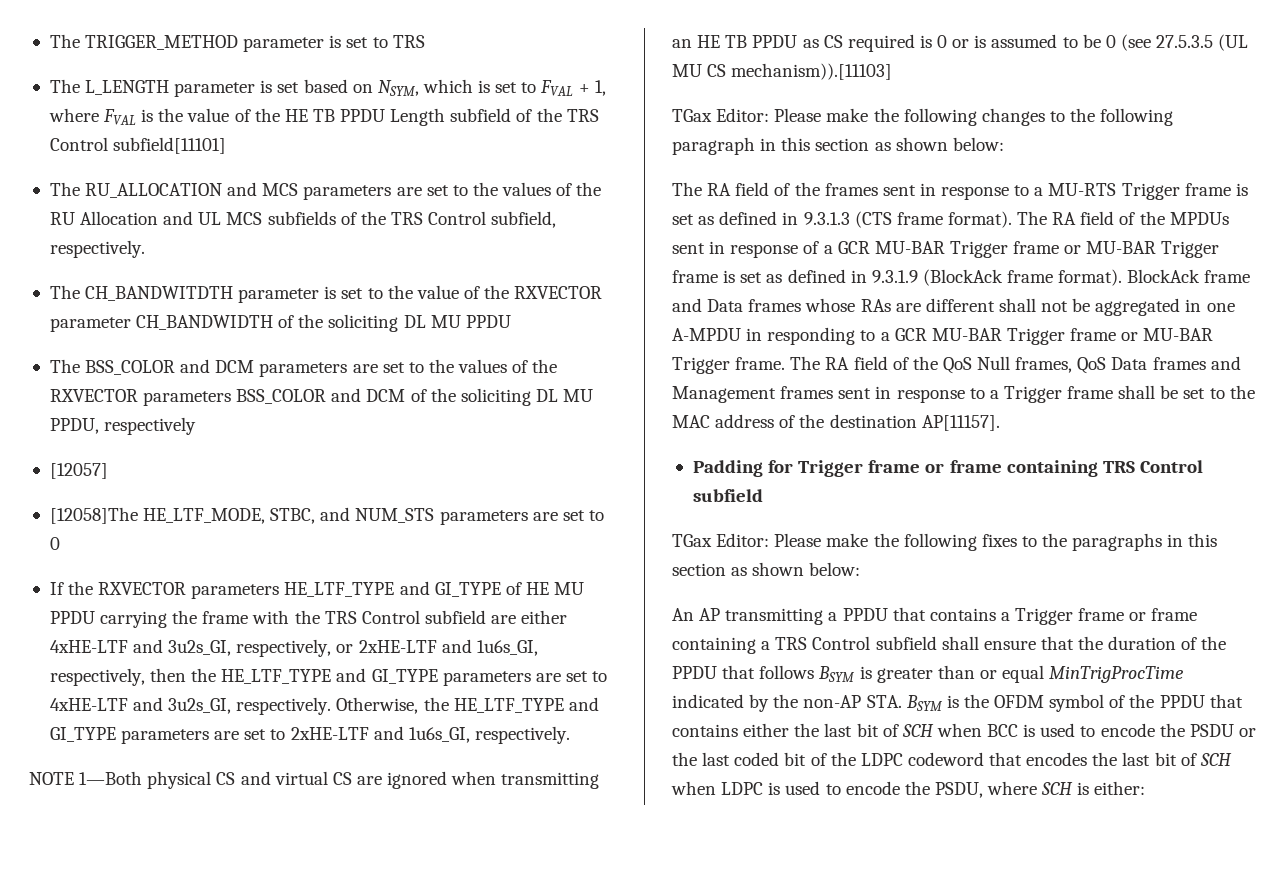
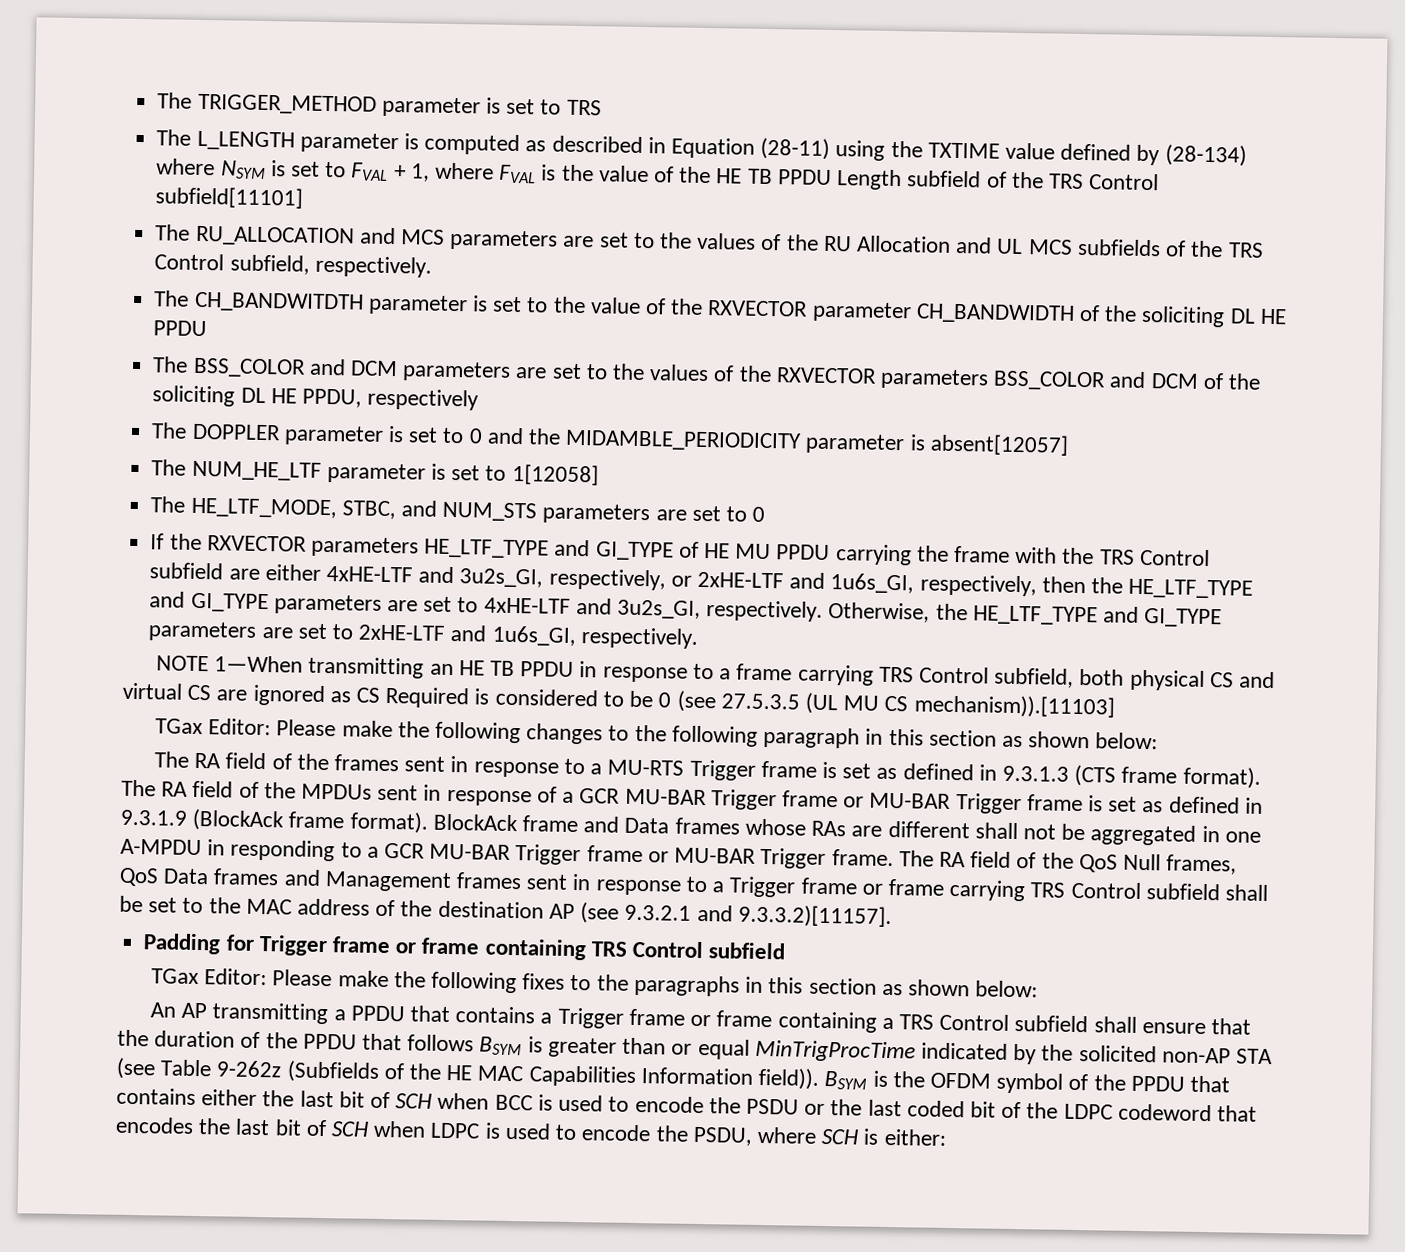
[277,79,473,96] set based on NSYM, which -> [424,133,1247,167] [156,158,266,179] computed as described in Equation (28-11) using the TXTIME value defined by (28-134) where NSYM
[430,315,461,328] MU -> [1259,308,1287,325] HE
[563,389,594,402] MU -> [270,388,297,404] HE
[49,463,108,479] [49,507,138,524] [12057] // [12058]The -> [151,422,1069,456] [151,459,599,486] [150,496,186,513] The DOPPLER parameter is set to 0 and the MIDAMBLE_PERIODICITY parameter is absent[12057] // The NUM_HE_LTF parameter is set to 1[12058] // The
[79,771,143,785] 1—Both -> [214,655,1125,688] 1—When transmitting an HE TB PPDU in response to a frame carrying TRS Control subfield, both
[451,771,600,789] [672,34,1058,52] when transmitting an HE TB PPDU as CS required is 0 or is assumed -> [329,686,598,709] as CS Required is considered
(1114, 392) none -> [861,878,1220,902] or frame carrying TRS Control subfield
[921,415,1000,431] AP[11157]. -> [548,902,892,929] AP (see 9.3.2.1 and 9.3.3.2)[11157].
[803,695,902,708] non-AP STA. -> [1078,1045,1273,1065] [116,1057,820,1090] solicited non-AP STA (see Table 9-262z (Subfields of the HE MAC Capabilities Information field)).

